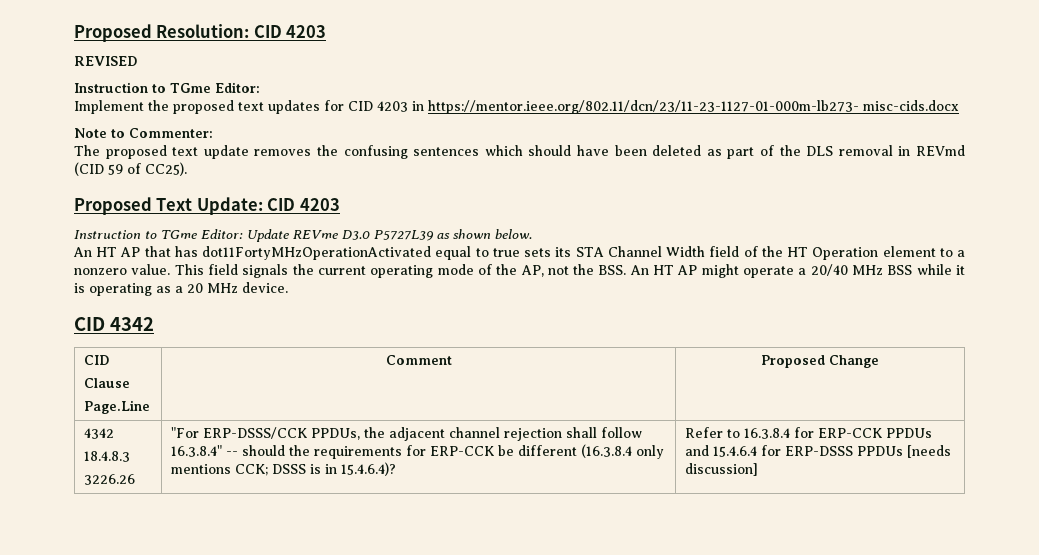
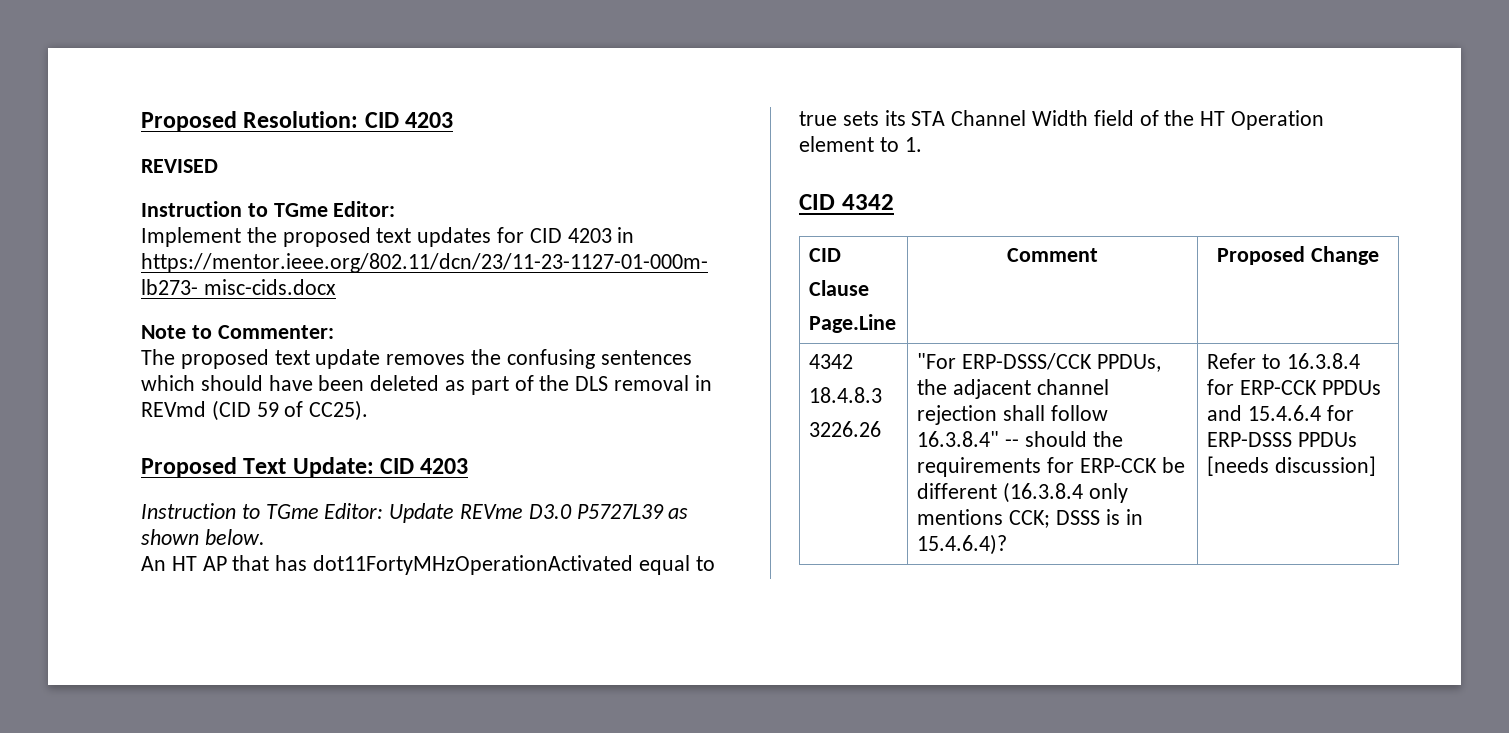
[956,250,965,257] [74,264,966,278] [74,282,288,296] a nonzero value. This field signals the current operating mode of the AP, not the BSS. An HT AP might operate a 20/40 MHz BSS while it is operating as a 20 MHz device. -> [904,137,922,152] 1.

